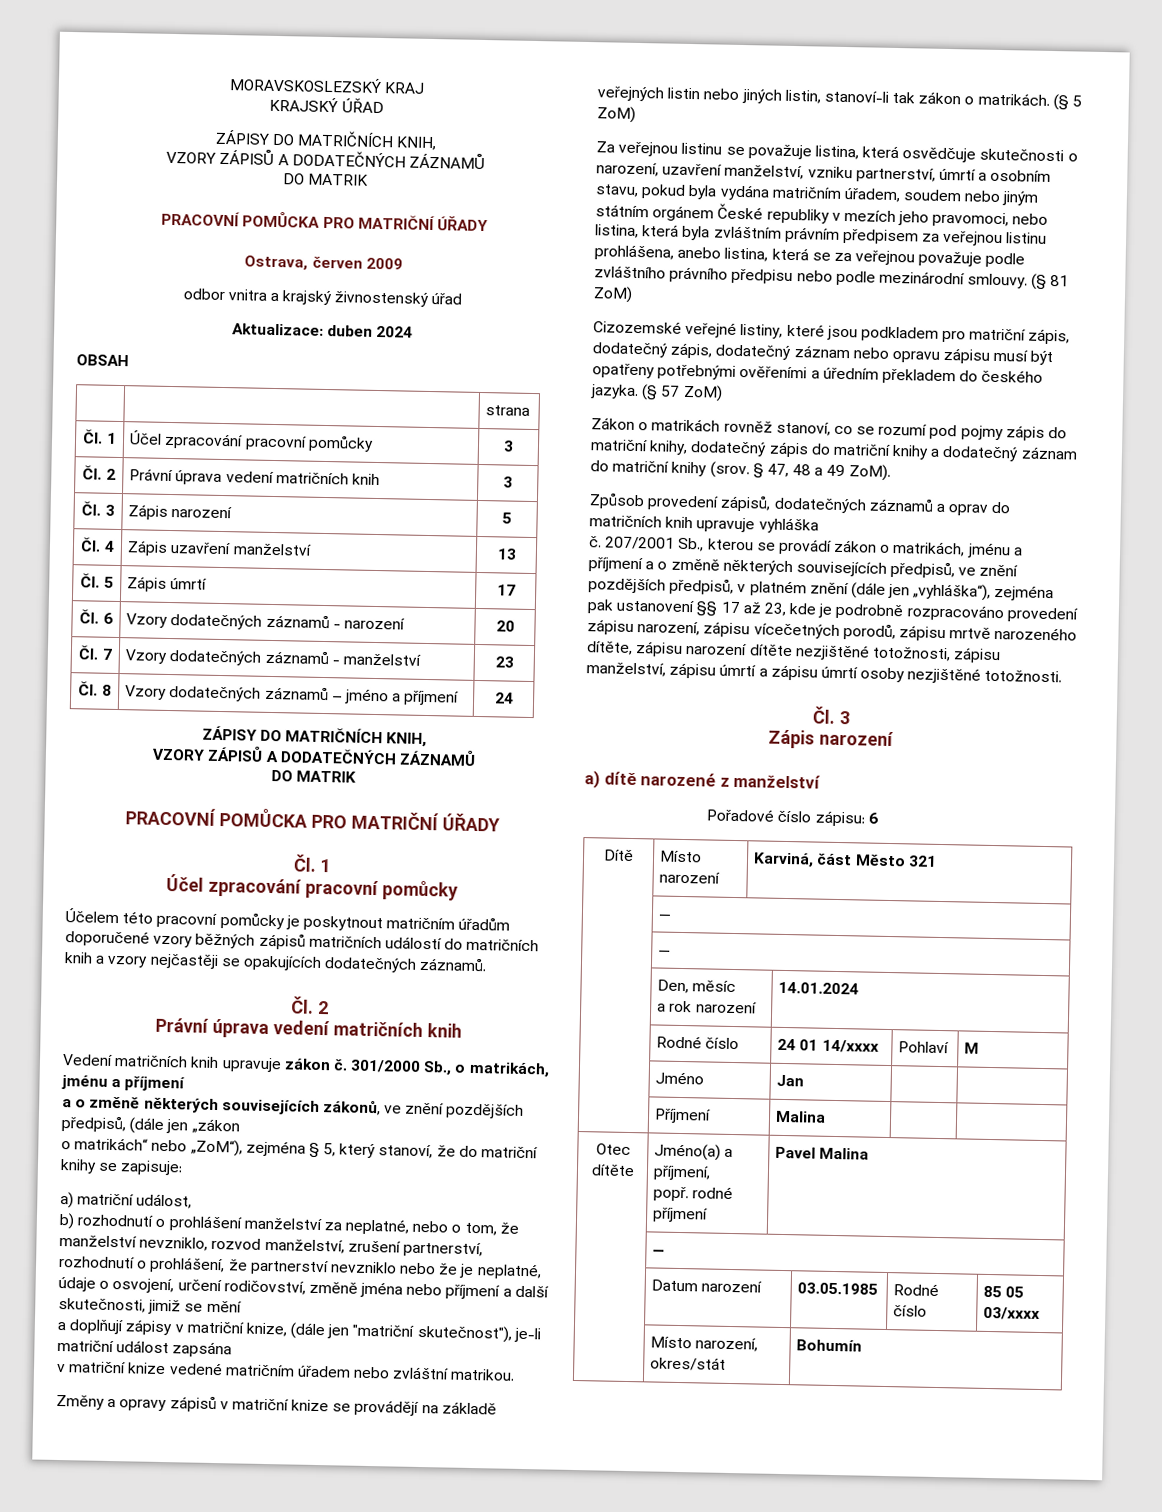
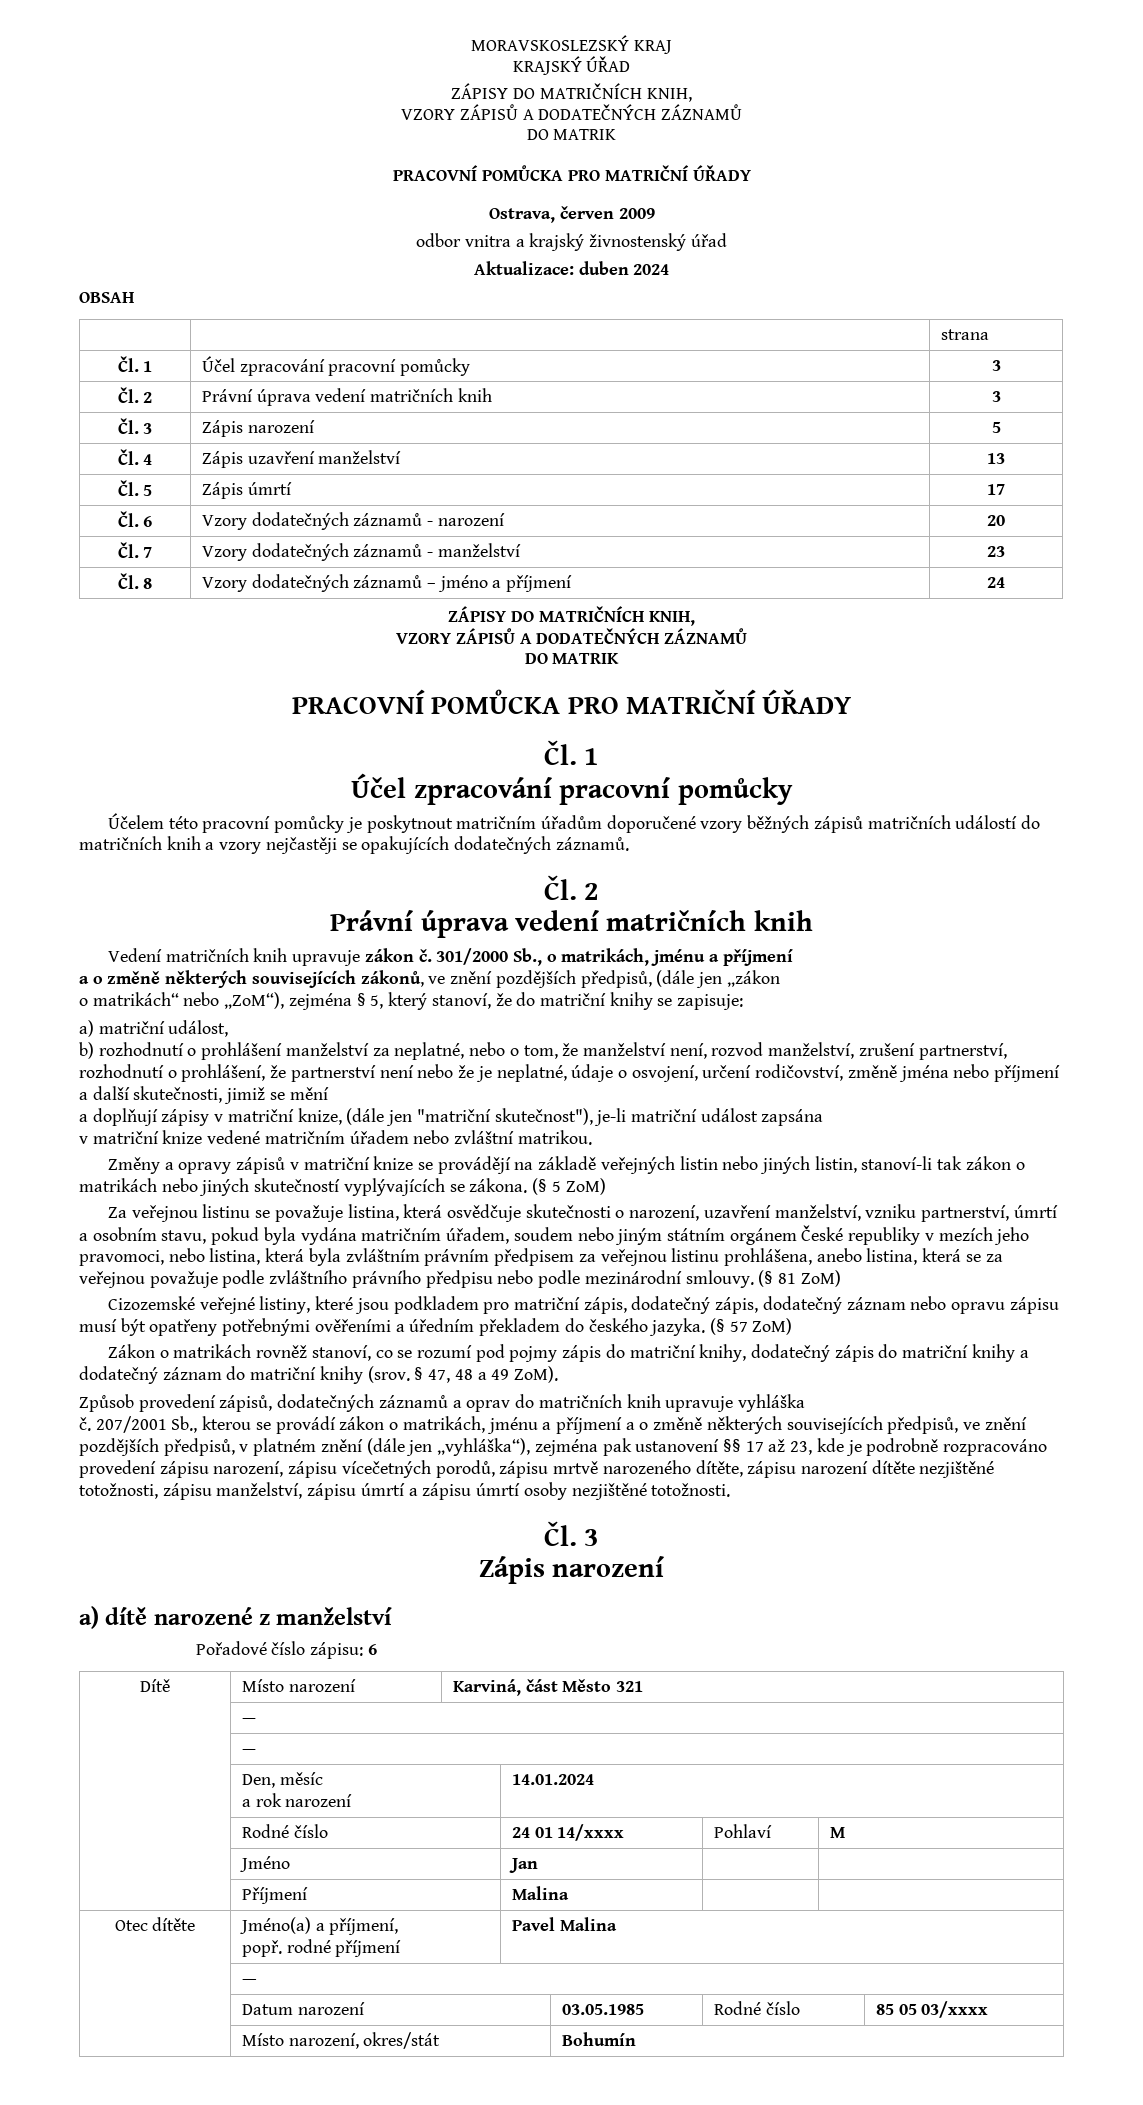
[139,1236,209,1251] nevzniklo, -> [669,1043,707,1059] není,
[329,1261,397,1274] nevzniklo -> [379,1065,414,1078] není
[977,92,1050,106] matrikách. -> [79,1178,528,1196] matrikách nebo jiných skutečností vyplývajících se zákona.

